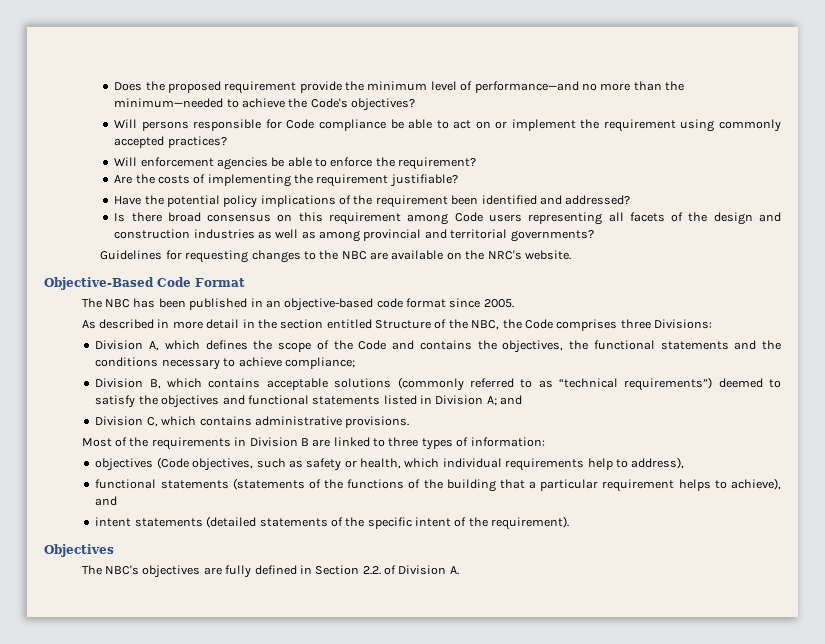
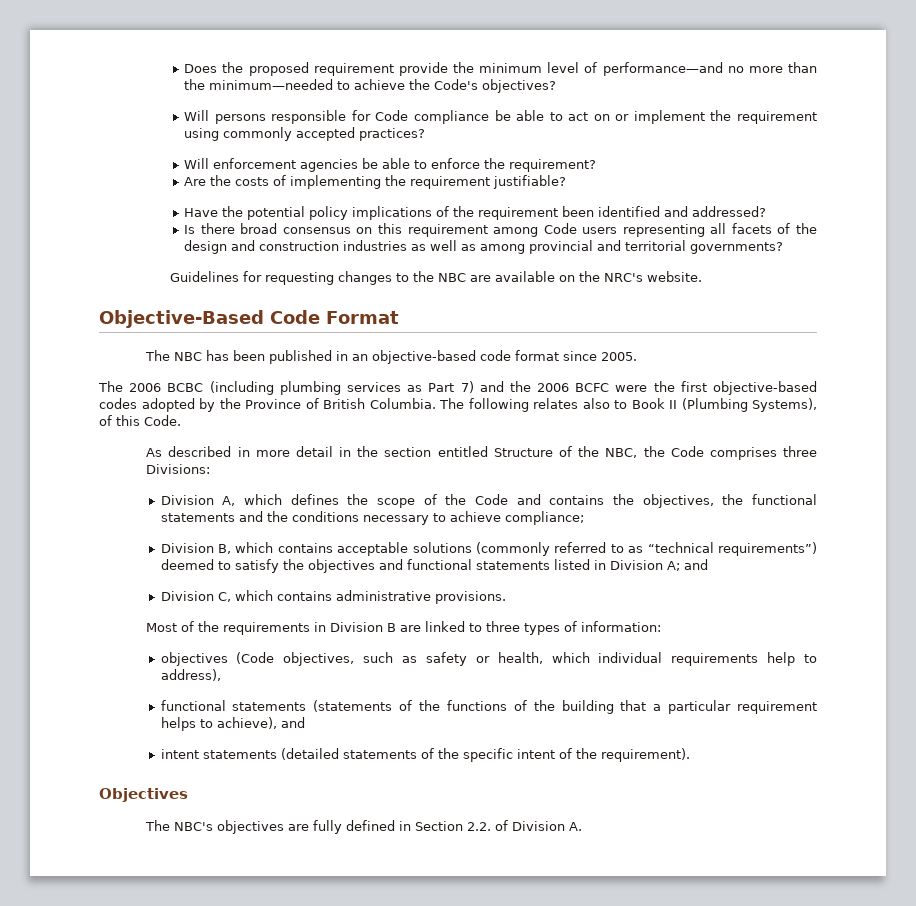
(514, 303) none -> [98,381,817,395] [99,398,817,412] [99,415,181,426] // The 2006 BCBC (including plumbing services as Part 7) and the 2006 BCFC were the first objective-based codes adopted by the Province of British Columbia. The following relates also to Book II (Plumbing Systems), of this Code.

